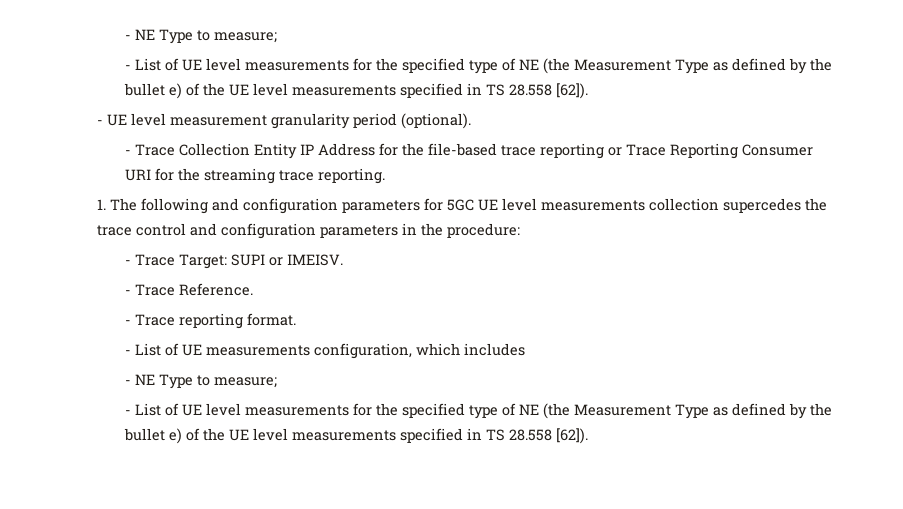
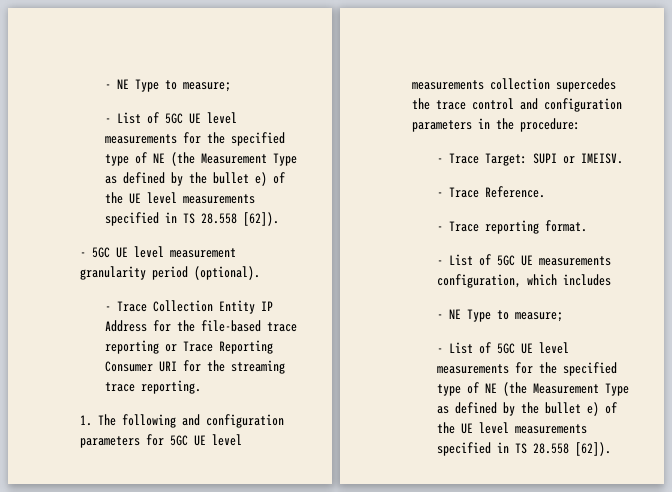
[125,29,278,44] [125,58,180,71] - NE Type to measure; // - List of -> [104,79,231,92] [104,112,183,124] - NE Type to measure; // - List of 5GC
(103, 122) none -> [91,247,110,258] 5GC
(180, 349) none -> [496,255,515,266] 5GC
(180, 409) none -> [496,343,515,354] 5GC

